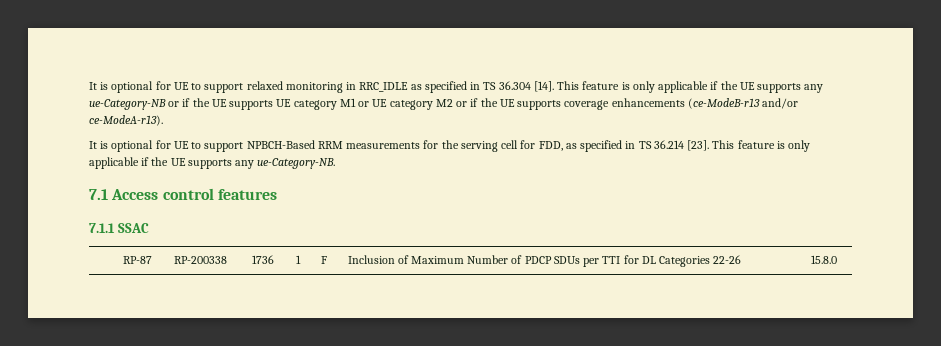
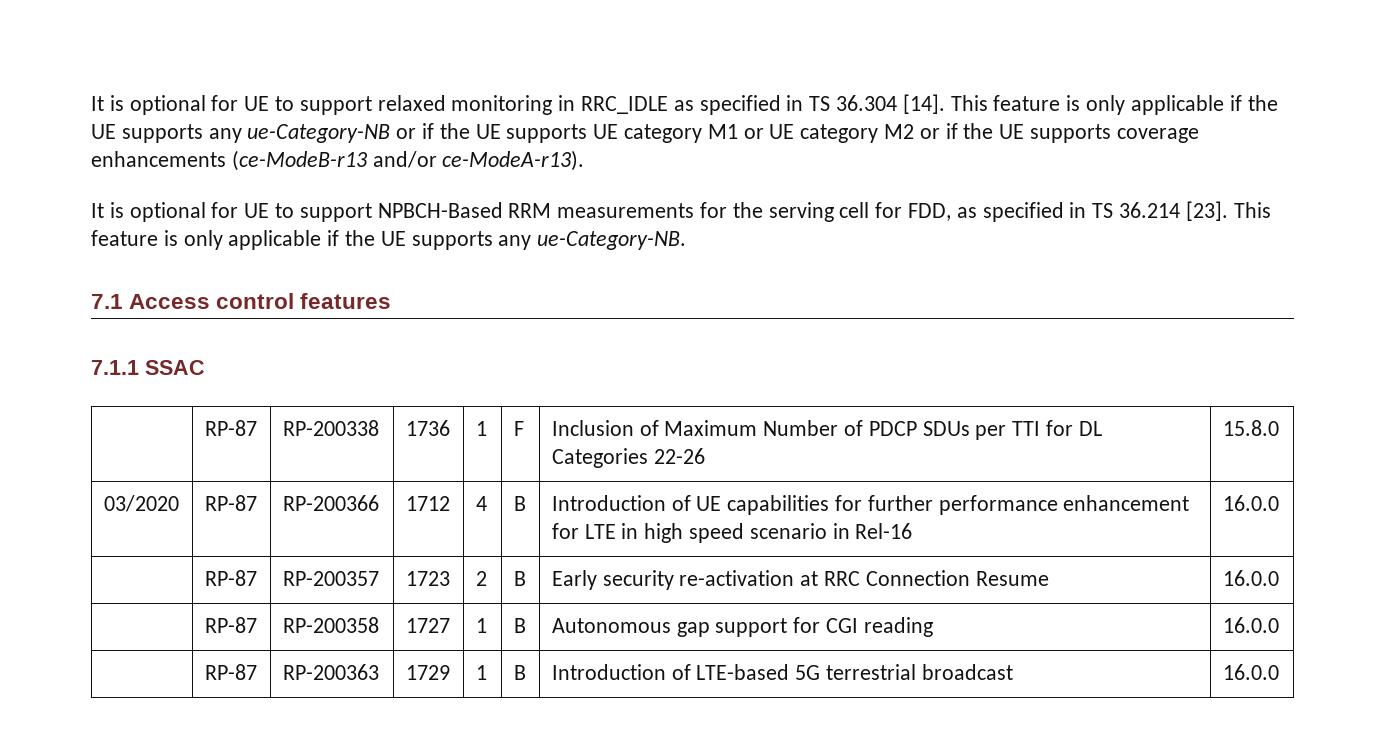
(837, 259) none -> [103,495,179,512] [204,495,257,511] [282,495,379,511] [405,496,450,511] [475,496,487,511] [513,496,526,511] [551,495,1190,515] [551,523,913,543] [1222,495,1279,511] [204,570,257,586] [282,571,379,586] [405,571,450,586] [475,571,487,586] [513,571,526,586] [551,570,1049,590] [1222,570,1279,586] [204,617,257,633] [282,617,379,633] [405,618,450,633] [475,618,487,633] [513,618,526,633] [551,617,933,637] [1222,617,1279,633] [204,664,257,680] [282,664,379,680] [405,665,450,680] [475,665,487,680] [513,665,526,680] [551,664,1013,680] [1222,664,1279,680] // 03/2020 | RP-87 | RP-200366 | 1712 | 4 | B | Introduction of UE capabilities for further performance enhancement for LTE in high speed scenario in Rel-16 | 16.0.0 // | RP-87 | RP-200357 | 1723 | 2 | B | Early security re-activation at RRC Connection Resume | 16.0.0 // | RP-87 | RP-200358 | 1727 | 1 | B | Autonomous gap support for CGI reading | 16.0.0 // | RP-87 | RP-200363 | 1729 | 1 | B | Introduction of LTE-based 5G terrestrial broadcast | 16.0.0

